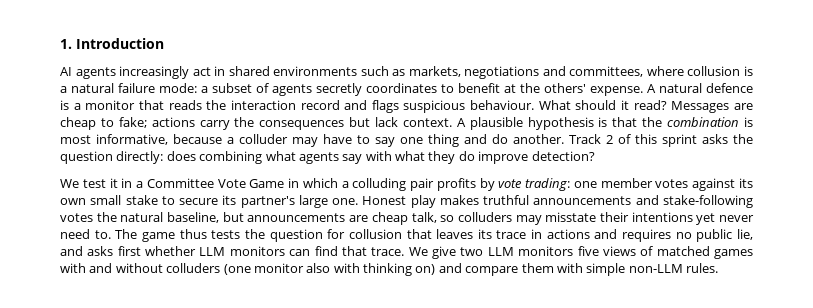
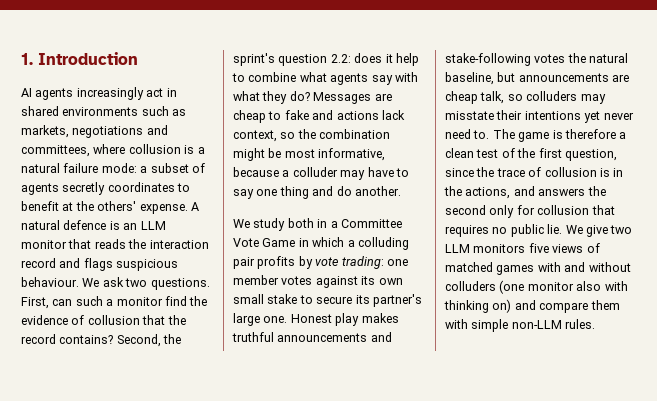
[73,103,81,110] a -> [123,221,166,230] an LLM
[538,100,753,113] [60,117,753,130] What should it read? Messages are cheap to fake; actions carry the consequences but lack context. A plausible hypothesis is that the combination is -> [82,277,210,290] [21,296,208,309] [21,315,186,325] [21,334,182,347] [233,53,419,66] [232,72,418,85] [233,91,392,104] [233,110,405,123] [233,129,391,142] [233,148,282,161] We ask two questions. First, can such a monitor find the evidence of collusion that the record contains? Second, the sprint's question 2.2: does it help to combine what agents say with what they do? Messages are cheap to fake and actions lack context, so the combination might be
[569,134,753,147] [60,151,595,164] [60,178,118,188] Track 2 of this sprint asks the question directly: does combining what agents say with what they do improve detection? // We test it -> [233,218,314,231] // We study both
[179,229,753,242] [60,246,405,256] thus tests the question for collusion that leaves its trace in actions and requires no public lie, and asks first whether LLM monitors can find that trace. -> [552,129,627,139] [445,148,617,161] [445,167,624,177] [444,186,606,199] [445,205,615,218] [445,224,563,237] is therefore a clean test of the first question, since the trace of collusion is in the actions, and answers the second only for collusion that requires no public lie.

